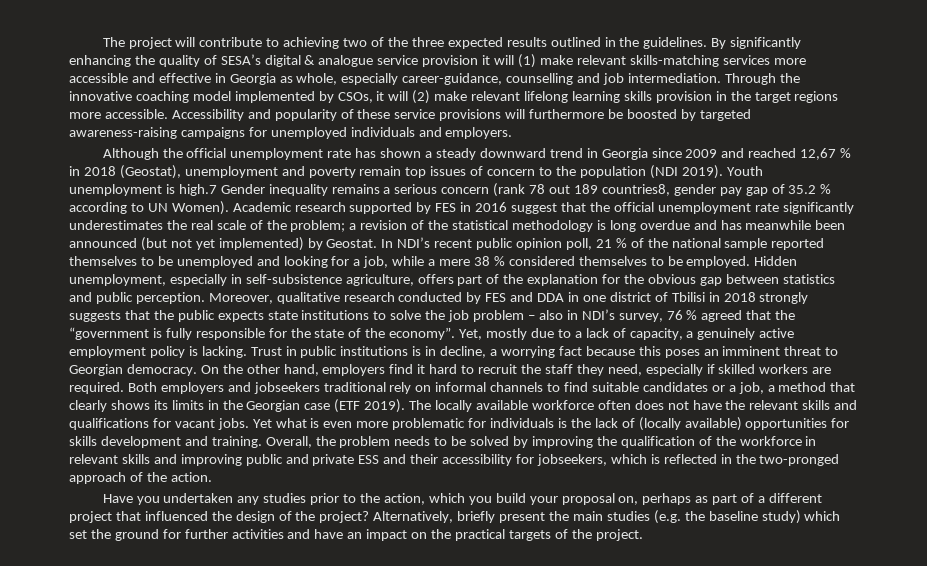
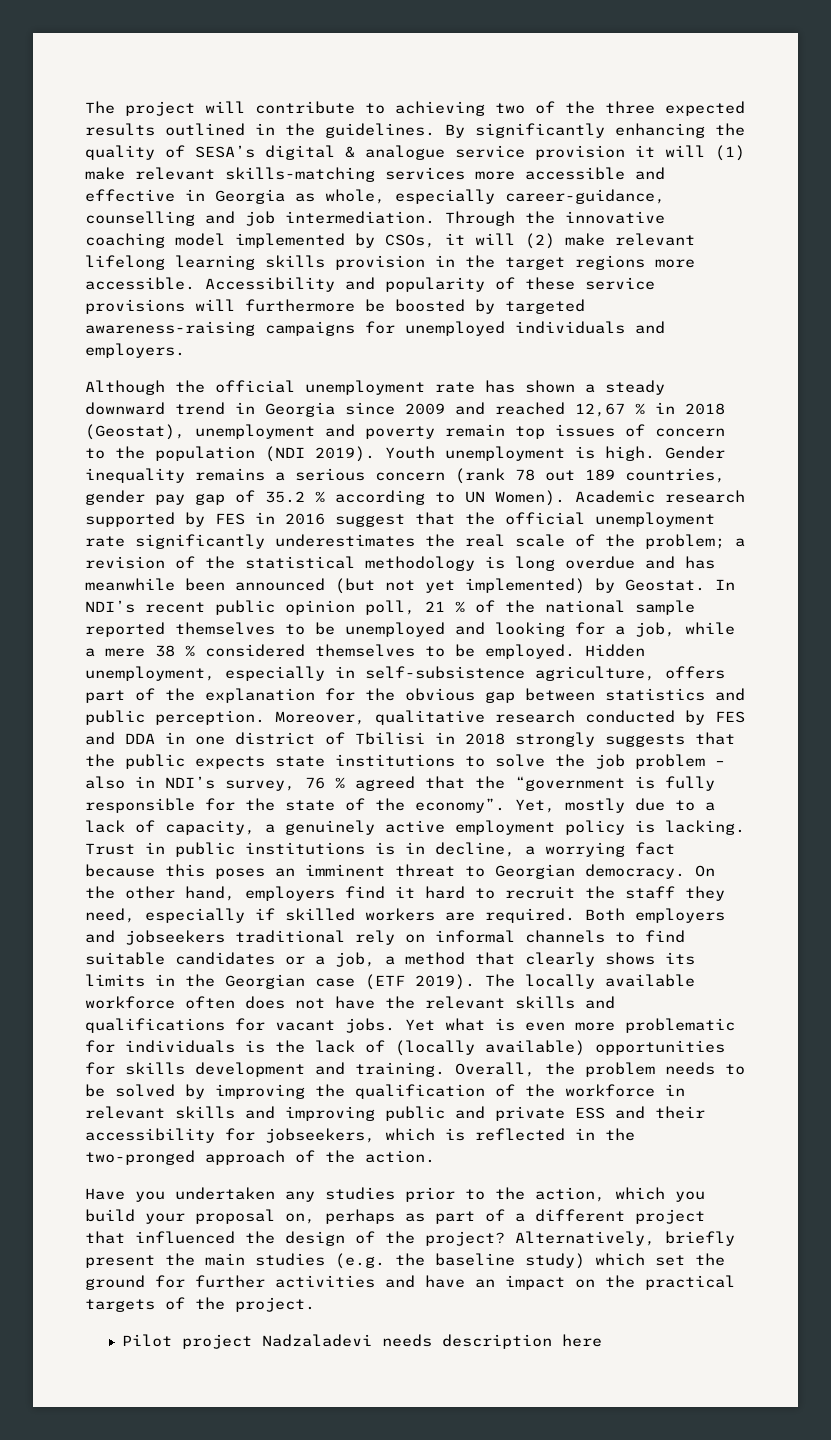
[178,184,217,196] high.7 -> [605,446,655,461] high.
[601,184,670,196] countries8, -> [625,468,725,483] countries,
(643, 535) none -> [122,1334,603,1349] // Pilot project Nadzaladevi needs description here

